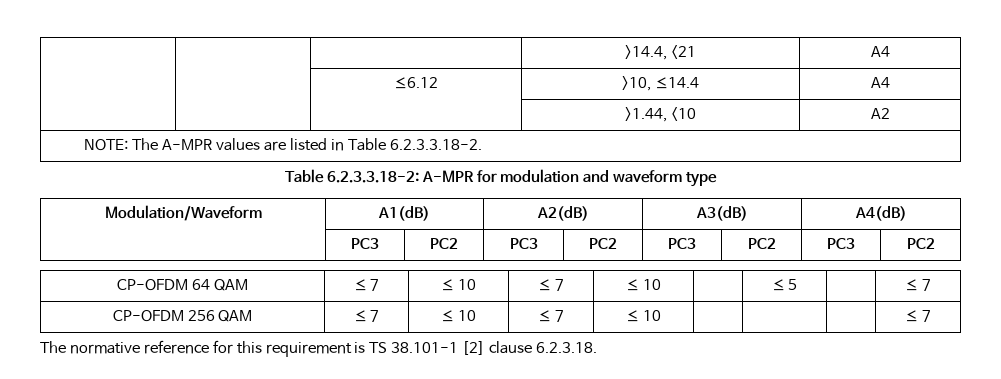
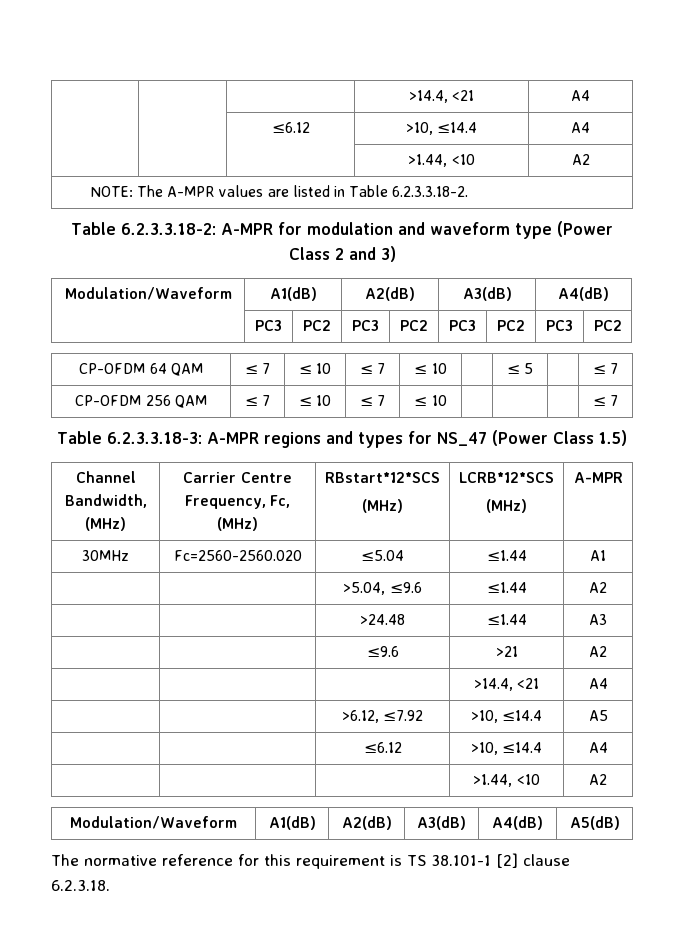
(718, 179) none -> [556,221,613,237] [288,246,396,262] (Power Class 2 and 3)
(931, 316) none -> [57,430,627,448] [75,471,136,483] [64,494,147,508] [85,517,126,531] [183,472,292,483] [184,495,291,509] [217,517,258,531] [325,472,440,483] [362,499,403,513] [459,472,554,483] [486,499,527,513] [573,472,623,483] [82,550,129,561] [173,550,302,561] [361,550,404,561] [486,550,527,561] [590,550,606,561] [343,582,422,595] [486,582,527,593] [589,582,607,593] [360,614,405,625] [486,614,527,625] [589,614,607,625] [366,646,399,657] [495,646,518,657] [589,646,607,657] [473,678,540,691] [588,678,608,689] [341,710,424,723] [470,710,543,723] [588,710,608,721] [363,742,402,753] [470,742,543,755] [588,742,608,753] [473,774,540,787] [589,774,607,785] [70,816,237,829] [268,816,316,830] [341,816,392,830] [417,816,466,830] [492,816,543,830] [569,816,620,830] // Table 6.2.3.3.18-3: A-MPR regions and types for NS_47 (Power Class 1.5) // Channel Bandwidth, (MHz) | Carrier Centre Frequency, Fc, (MHz) | RBstart*12*SCS // (MHz) | LCRB*12*SCS // (MHz) | A-MPR // 30MHz | Fc=2560-2560.020 | ≤5.04 | ≤1.44 | A1 // | | >5.04, ≤9.6 | ≤1.44 | A2 // | | >24.48 | ≤1.44 | A3 // | | ≤9.6 | >21 | A2 // | | | >14.4, <21 | A4 // | | >6.12, ≤7.92 | >10, ≤14.4 | A5 // | | ≤6.12 | >10, ≤14.4 | A4 // | | | >1.44, <10 | A2 // Modulation/Waveform | A1(dB) | A2(dB) | A3(dB) | A4(dB) | A5(dB)

